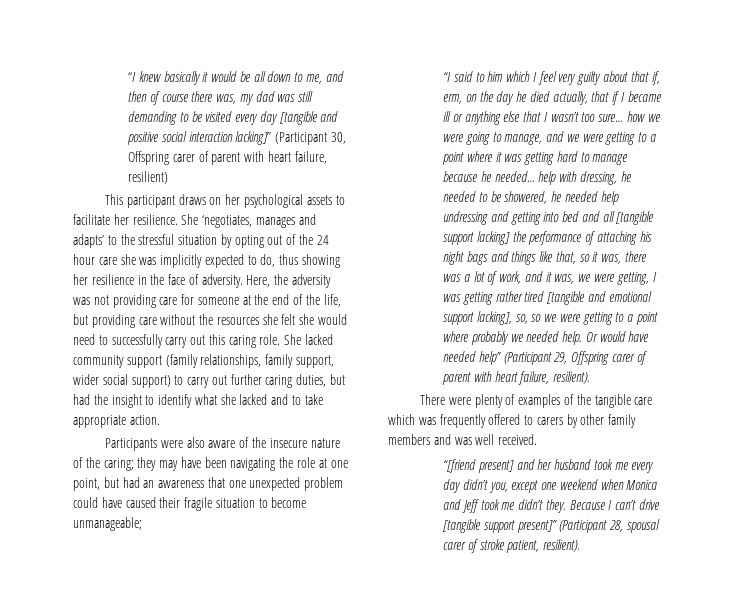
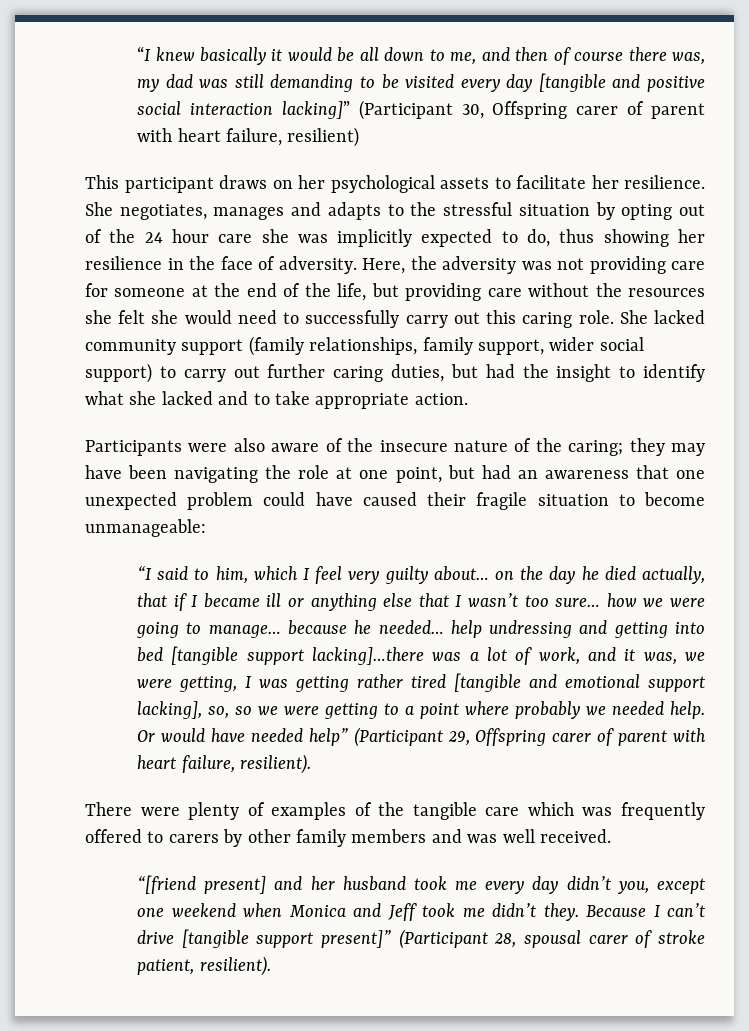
[202,215,253,228] ‘negotiates, -> [119,204,207,220] negotiates,
[73,234,104,248] adapts’ -> [327,202,381,220] adapts
[73,517,142,531] unmanageable; -> [85,519,206,537] unmanageable:
[487,71,503,82] him -> [215,566,248,584] him,
[602,71,660,85] [442,94,462,104] about that if, erm, -> [433,566,489,581] about…
[504,131,656,145] [441,151,629,165] [442,171,632,185] [442,191,598,204] manage, and we were getting to a point where it was getting hard to manage because he needed… help with dressing, he needed to be showered, he needed -> [208,620,444,638] manage… because he needed…
[581,211,655,225] [442,231,652,245] [442,251,647,265] and all [tangible support lacking] the performance of attaching his night bags and things like that, so it was, there -> [171,646,425,665] [tangible support lacking]…there

